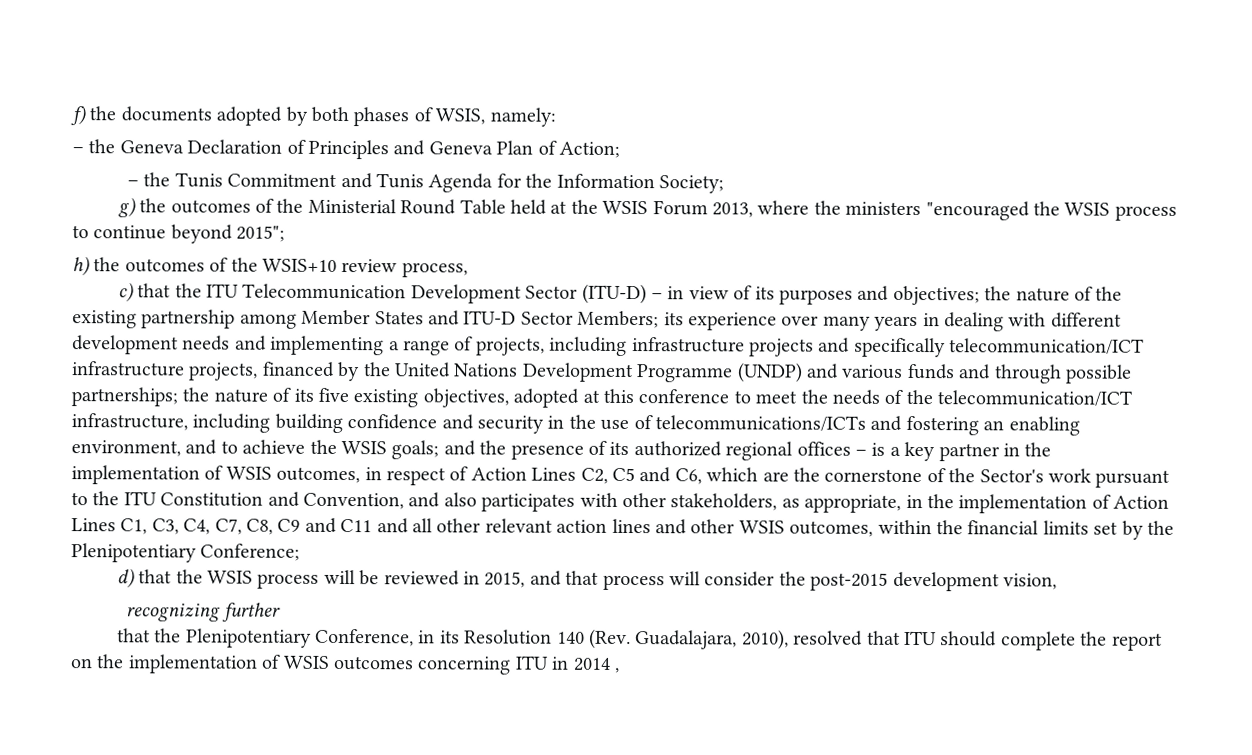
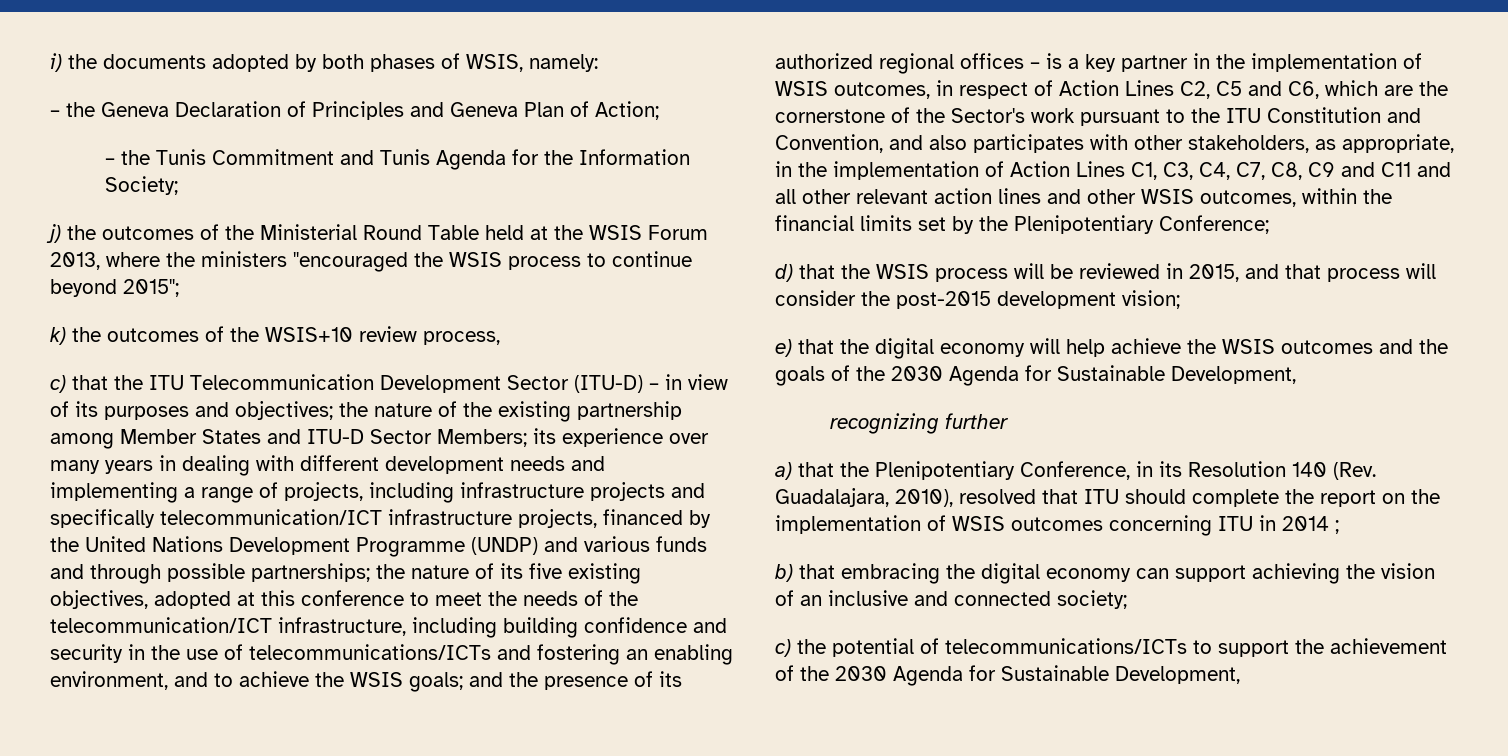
[70,105,86,126] f) -> [50,53,62,72] i)
[117,197,136,218] g) -> [46,224,61,243] j)
[72,256,90,277] h) -> [50,327,66,345] k)
[1003,573,1058,590] vision, -> [1122,290,1180,309] [775,338,1448,359] [775,365,1296,386] vision; // e) that the digital economy will help achieve the WSIS outcomes and the goals of the 2030 Agenda for Sustainable Development,
(282, 612) none -> [775,462,792,480] a)
[613,667,619,673] , -> [1335,520,1339,534] [775,563,1435,584] [775,590,1127,609] [775,638,1447,657] [775,665,1240,686] ; // b) that embracing the digital economy can support achieving the vision of an inclusive and connected society; // c) the potential of telecommunications/ICTs to support the achievement of the 2030 Agenda for Sustainable Development,

